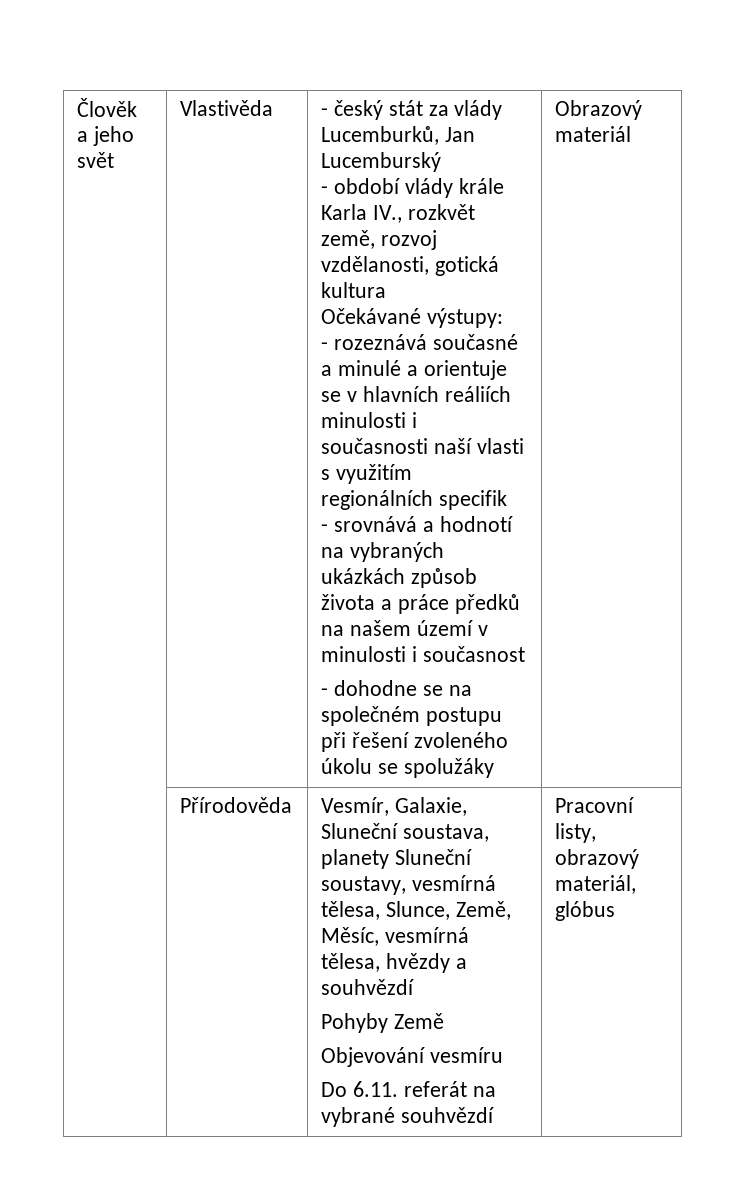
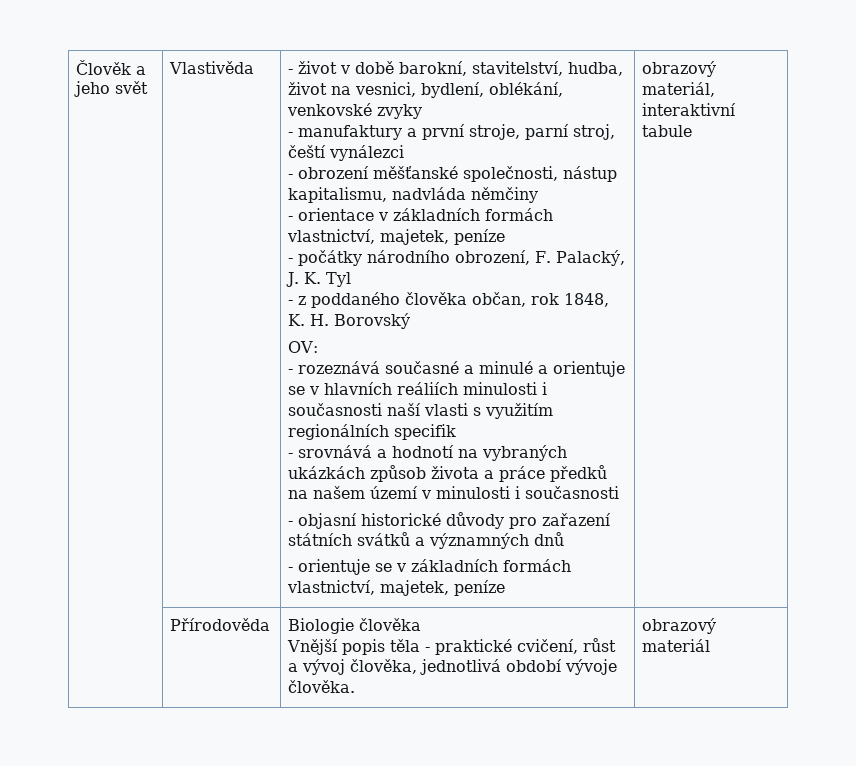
[333,100,503,120] [321,126,475,145] [321,152,442,172] [321,178,504,198] [321,204,475,223] [321,230,437,250] [321,256,499,276] [321,282,387,298] [321,308,503,328] český stát za vlády Lucemburků, Jan Lucemburský // - období vlády krále Karla IV., rozkvět země, rozvoj vzdělanosti, gotická kultura // Očekávané výstupy: -> [298,61,624,76] [288,82,564,98] [287,103,423,119] [288,124,616,140] [288,145,405,161] [288,166,618,182] [288,187,539,203] [288,208,554,221] [287,229,506,245] [288,250,626,266] [286,272,352,287] [288,292,610,308] [288,313,411,329] [288,341,319,353] život v době barokní, stavitelství, hudba, život na vesnici, bydlení, oblékání, venkovské zvyky // - manufaktury a první stroje, parní stroj, čeští vynálezci // - obrození měšťanské společnosti, nástup kapitalismu, nadvláda němčiny // - orientace v základních formách vlastnictví, majetek, peníze // - počátky národního obrození, F. Palacký, J. K. Tyl // - z poddaného člověka občan, rok 1848, K. H. Borovský // OV:
[422,646,525,662] [321,680,472,696] [321,706,502,726] [321,732,508,752] [321,758,494,778] [555,100,643,120] [555,126,632,142] [180,797,293,813] [321,797,467,816] [321,823,489,842] [321,849,472,869] [321,875,496,895] [321,901,511,920] [321,927,469,946] [321,953,467,973] [321,979,415,995] [321,1013,444,1033] [321,1047,503,1067] [321,1081,496,1097] [321,1107,494,1127] [555,797,635,813] [555,823,597,843] [555,849,640,869] [555,875,637,894] [555,901,616,921] současnost // - dohodne se na společném postupu při řešení zvoleného úkolu se spolužáky | Obrazový materiál // | Přírodověda | Vesmír, Galaxie, Sluneční soustava, planety Sluneční soustavy, vesmírná tělesa, Slunce, Země, Měsíc, vesmírná tělesa, hvězdy a souhvězdí // Pohyby Země // Objevování vesmíru // Do 6.11. referát na vybrané souhvězdí | Pracovní listy, obrazový materiál, glóbus -> [525,486,620,499] [288,512,612,529] [288,532,565,549] [288,559,572,575] [287,580,506,596] [642,61,717,77] [642,82,716,97] [642,103,737,116] [642,125,693,137] [170,618,271,631] [288,618,422,634] [287,638,617,655] [288,659,618,675] [288,680,356,693] [642,618,717,634] [642,639,711,652] současnosti // - objasní historické důvody pro zařazení státních svátků a významných dnů // - orientuje se v základních formách vlastnictví, majetek, peníze | obrazový materiál, interaktivní tabule // | Přírodověda | Biologie člověka // Vnější popis těla - praktické cvičení, růst a vývoj člověka, jednotlivá období vývoje člověka. | obrazový materiál

